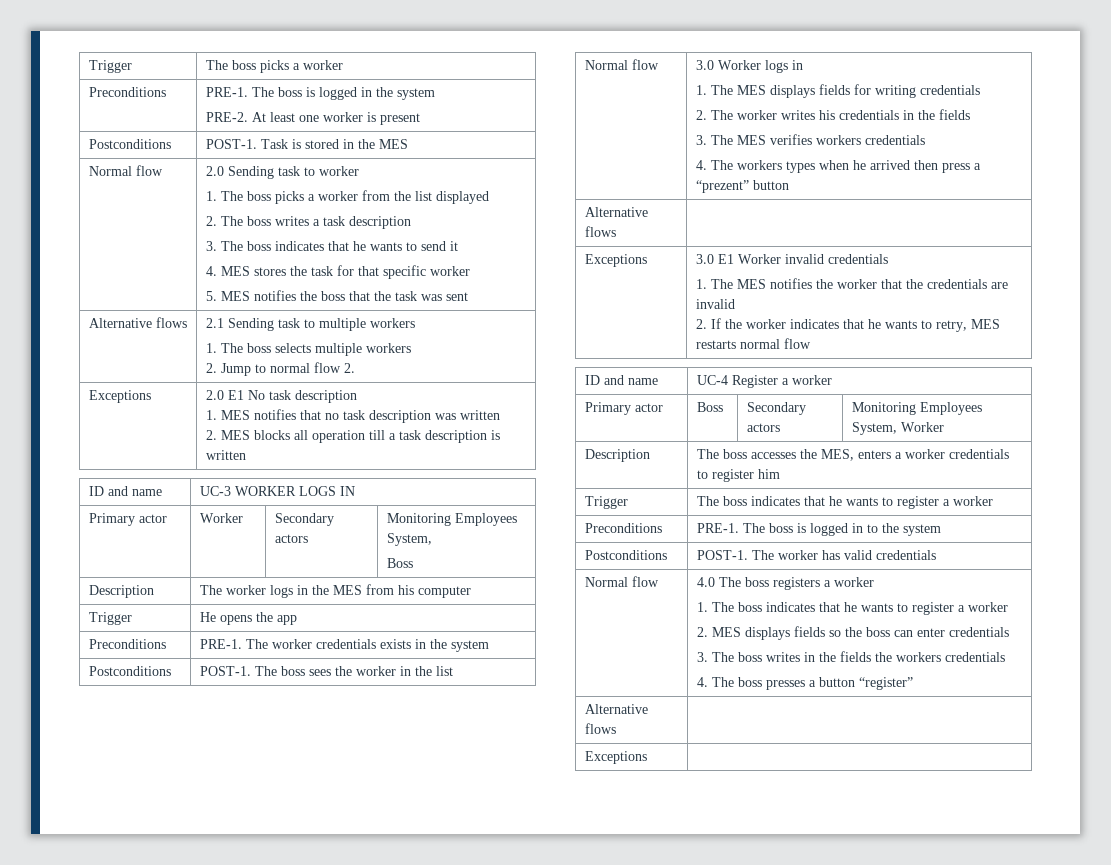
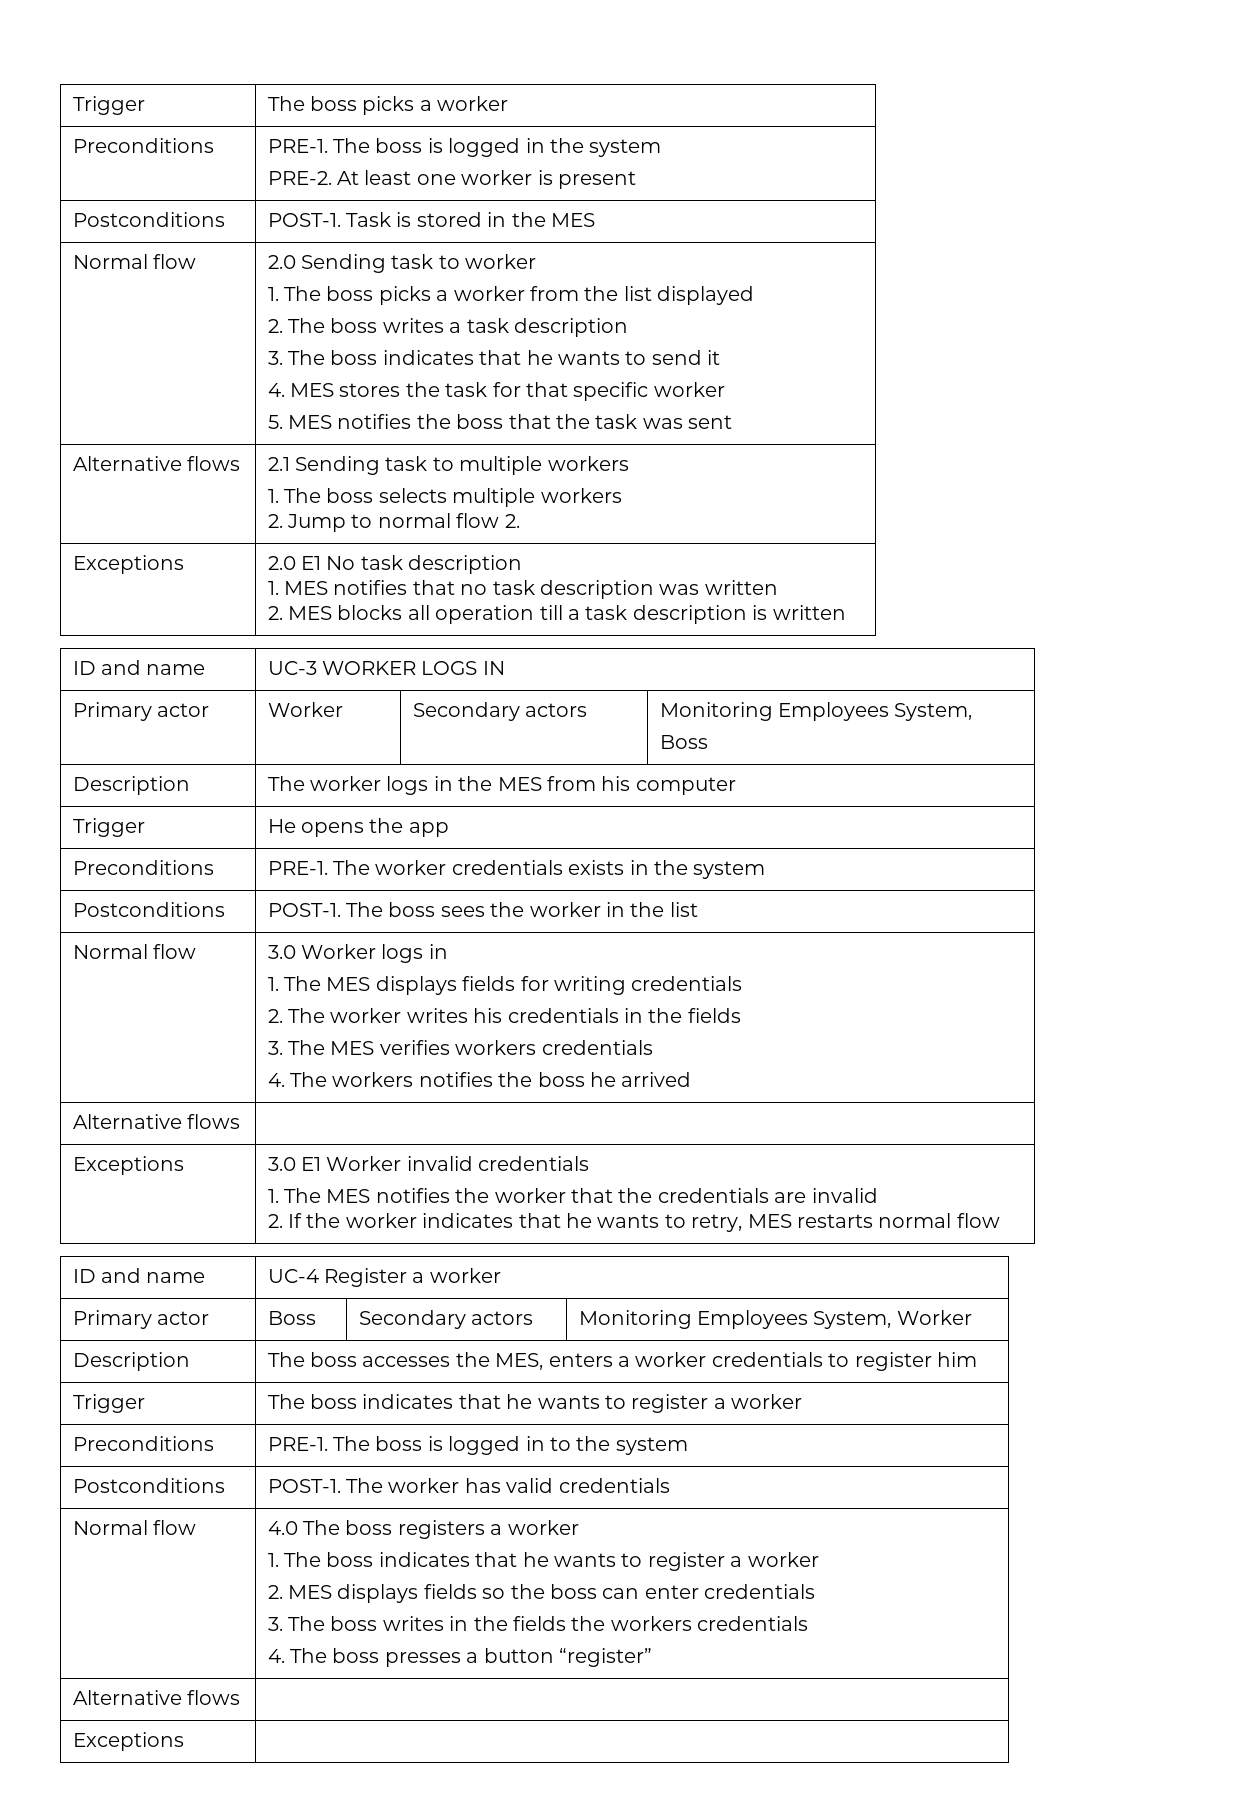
[785,160,849,173] types when -> [418,1072,585,1087] notifies the boss
[913,160,981,173] [695,180,789,193] then press a “prezent” button -> (692, 1079) none

